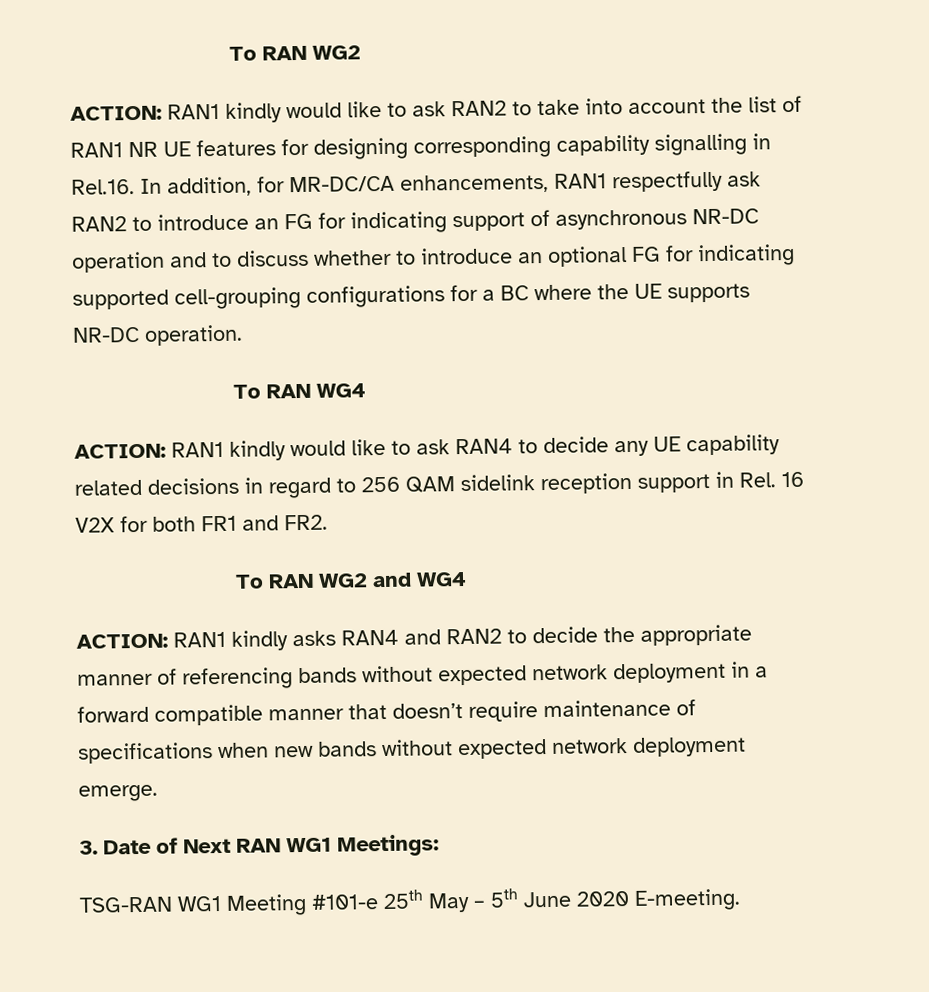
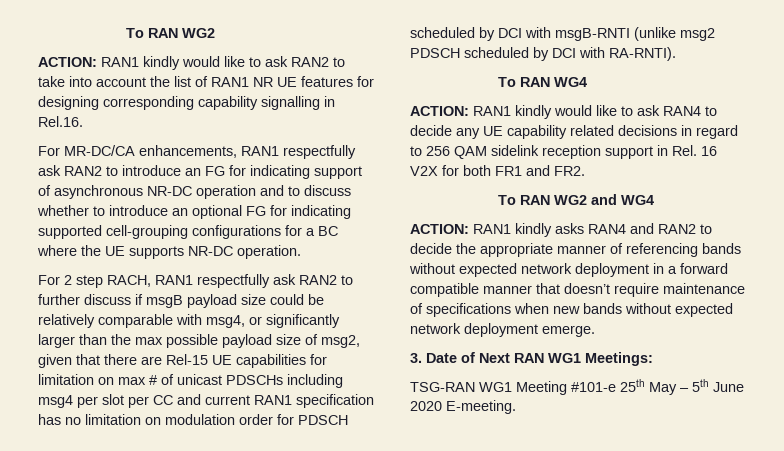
[140,176,285,197] In addition, for -> [38,146,60,156] // For
(243, 335) none -> [38,274,353,288] [38,294,324,308] [38,314,340,328] [38,334,360,348] [38,354,327,368] [38,374,343,388] [38,394,374,408] [38,414,348,425] [410,27,715,41] [410,47,676,61] // For 2 step RACH, RAN1 respectfully ask RAN2 to further discuss if msgB payload size could be relatively comparable with msg4, or significantly larger than the max possible payload size of msg2, given that there are Rel-15 UE capabilities for limitation on max # of unicast PDSCHs including msg4 per slot per CC and current RAN1 specification has no limitation on modulation order for PDSCH scheduled by DCI with msgB-RNTI (unlike msg2 PDSCH scheduled by DCI with RA-RNTI).

